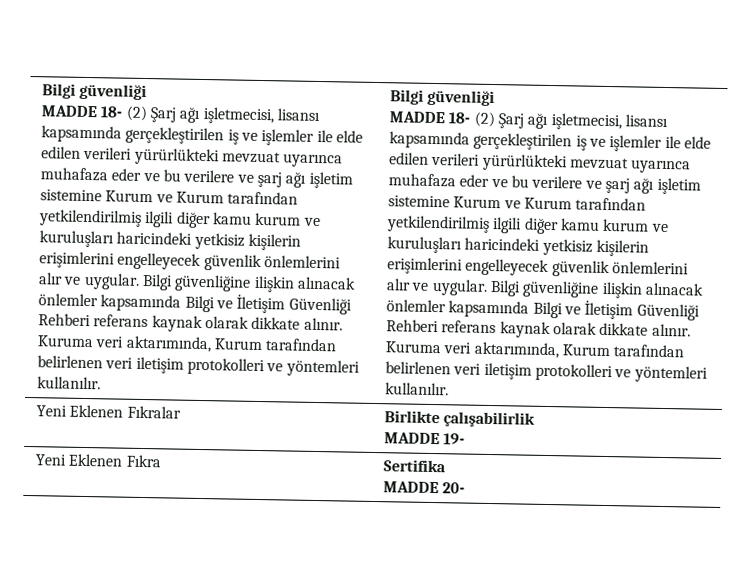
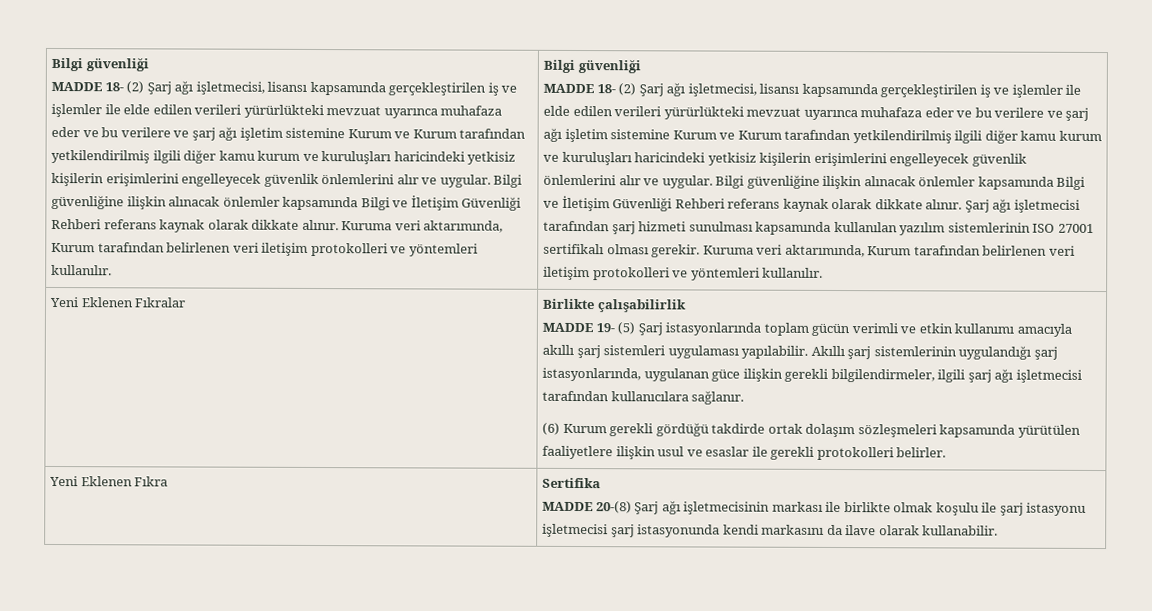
(691, 330) none -> [964,198,1080,213] [542,220,1094,236] [542,243,701,258] Şarj ağı işletmecisi tarafından şarj hizmeti sunulması kapsamında kullanılan yazılım sistemlerinin ISO 27001 sertifikalı olması gerekir.
(466, 439) none -> [617,322,1072,337] [541,344,1058,360] [541,367,1082,383] [541,390,745,405] [541,422,1081,438] [541,445,947,461] (5) Şarj istasyonlarında toplam gücün verimli ve etkin kullanımı amacıyla akıllı şarj sistemleri uygulaması yapılabilir. Akıllı şarj sistemlerinin uygulandığı şarj istasyonlarında, uygulanan güce ilişkin gerekli bilgilendirmeler, ilgili şarj ağı işletmecisi tarafından kullanıcılara sağlanır. // (6) Kurum gerekli gördüğü takdirde ortak dolaşım sözleşmeleri kapsamında yürütülen faaliyetlere ilişkin usul ve esaslar ile gerekli protokolleri belirler.
[442,482,466,494] 20- -> [595,500,1087,516] [541,523,999,538] 20-(8) Şarj ağı işletmecisinin markası ile birlikte olmak koşulu ile şarj istasyonu işletmecisi şarj istasyonunda kendi markasını da ilave olarak kullanabilir.

